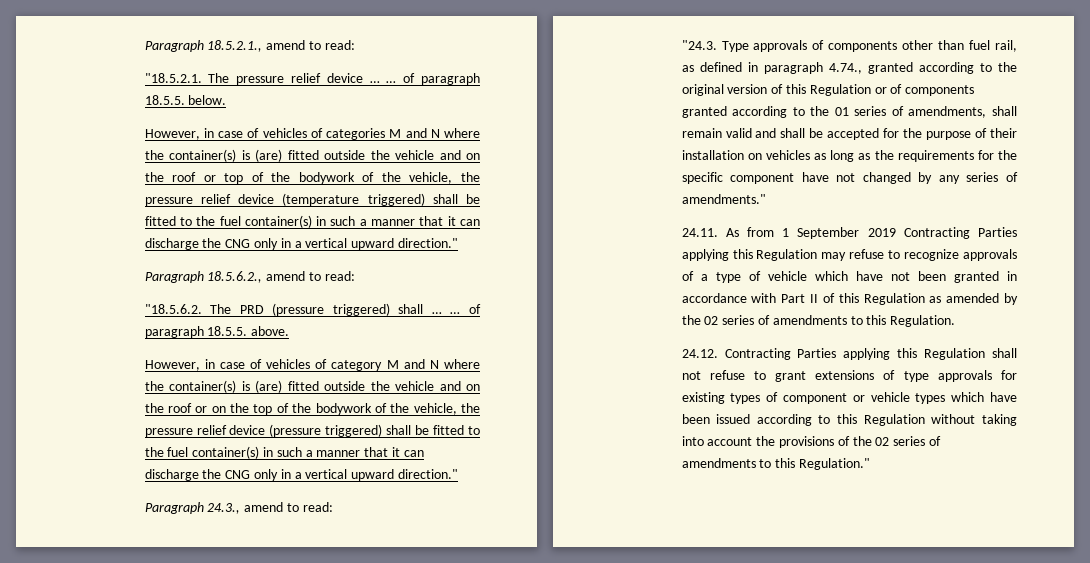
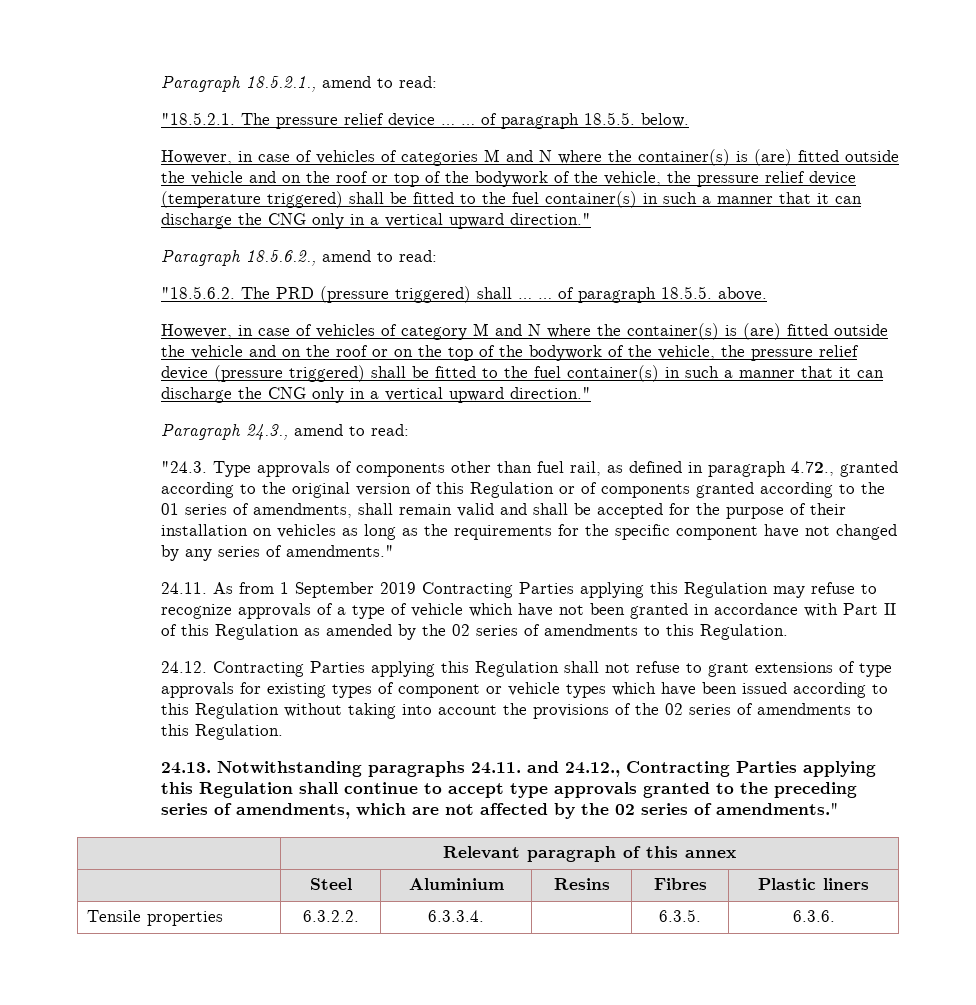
[828,63,862,74] 4.74., -> [790,461,834,476] 4.72.,
[798,458,870,470] Regulation." -> [194,724,283,740] [160,761,876,777] [160,782,857,798] [160,803,839,819] [443,846,736,862] [309,878,352,890] [408,878,504,890] [553,878,610,890] [653,878,707,890] [758,878,869,890] [87,910,224,926] [302,910,359,922] [428,910,484,922] [659,909,701,922] [792,910,835,922] Regulation. // 24.13. Notwithstanding paragraphs 24.11. and 24.12., Contracting Parties applying this Regulation shall continue to accept type approvals granted to the preceding series of amendments, which are not affected by the 02 series of amendments." // | Relevant paragraph of this annex // | Steel | Aluminium | Resins | Fibres | Plastic liners // Tensile properties | 6.3.2.2. | 6.3.3.4. | | 6.3.5. | 6.3.6.

